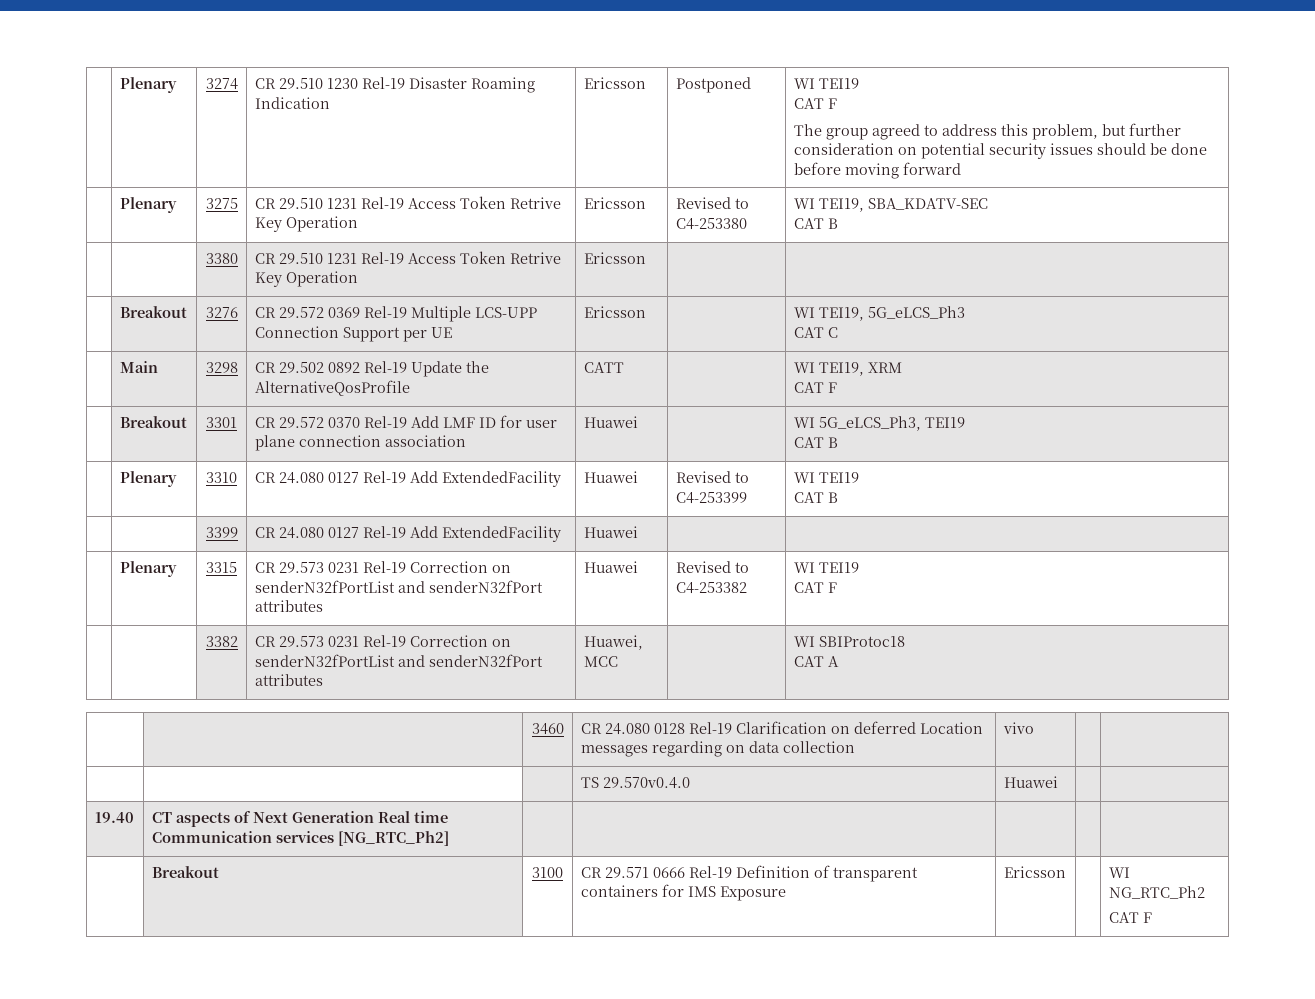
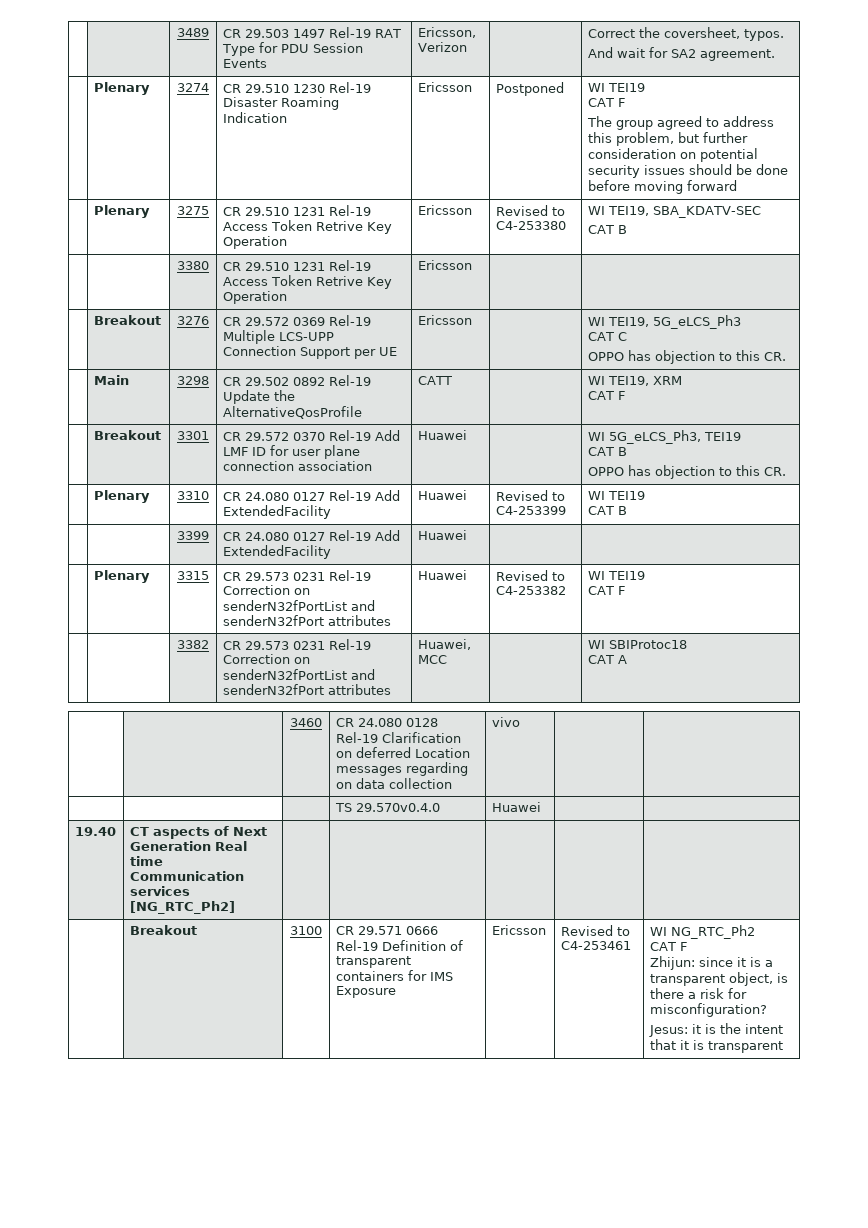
(119, 85) | -> [177,28,209,37] [222,27,401,38] [221,42,363,56] [222,59,267,68] [417,27,476,38] [417,42,467,52] [587,27,784,41] [587,47,775,61] | | 3489 | CR 29.503 1497 Rel-19 RAT Type for PDU Session Events | Ericsson, Verizon | | Correct the coversheet, typos. // And wait for SA2 agreement. // |
(838, 332) none -> [587,350,786,364] // OPPO has objection to this CR.
(838, 442) none -> [587,465,786,479] // OPPO has objection to this CR.
(1066, 872) none -> [560,925,630,936] [560,941,631,950] Revised to C4-253461
(1152, 917) none -> [649,956,773,970] [649,972,788,986] [649,988,747,999] [649,1003,767,1017] [648,1023,783,1037] [649,1039,783,1053] // Zhijun: since it is a transparent object, is there a risk for misconfiguration? // Jesus: it is the intent that it is transparent

